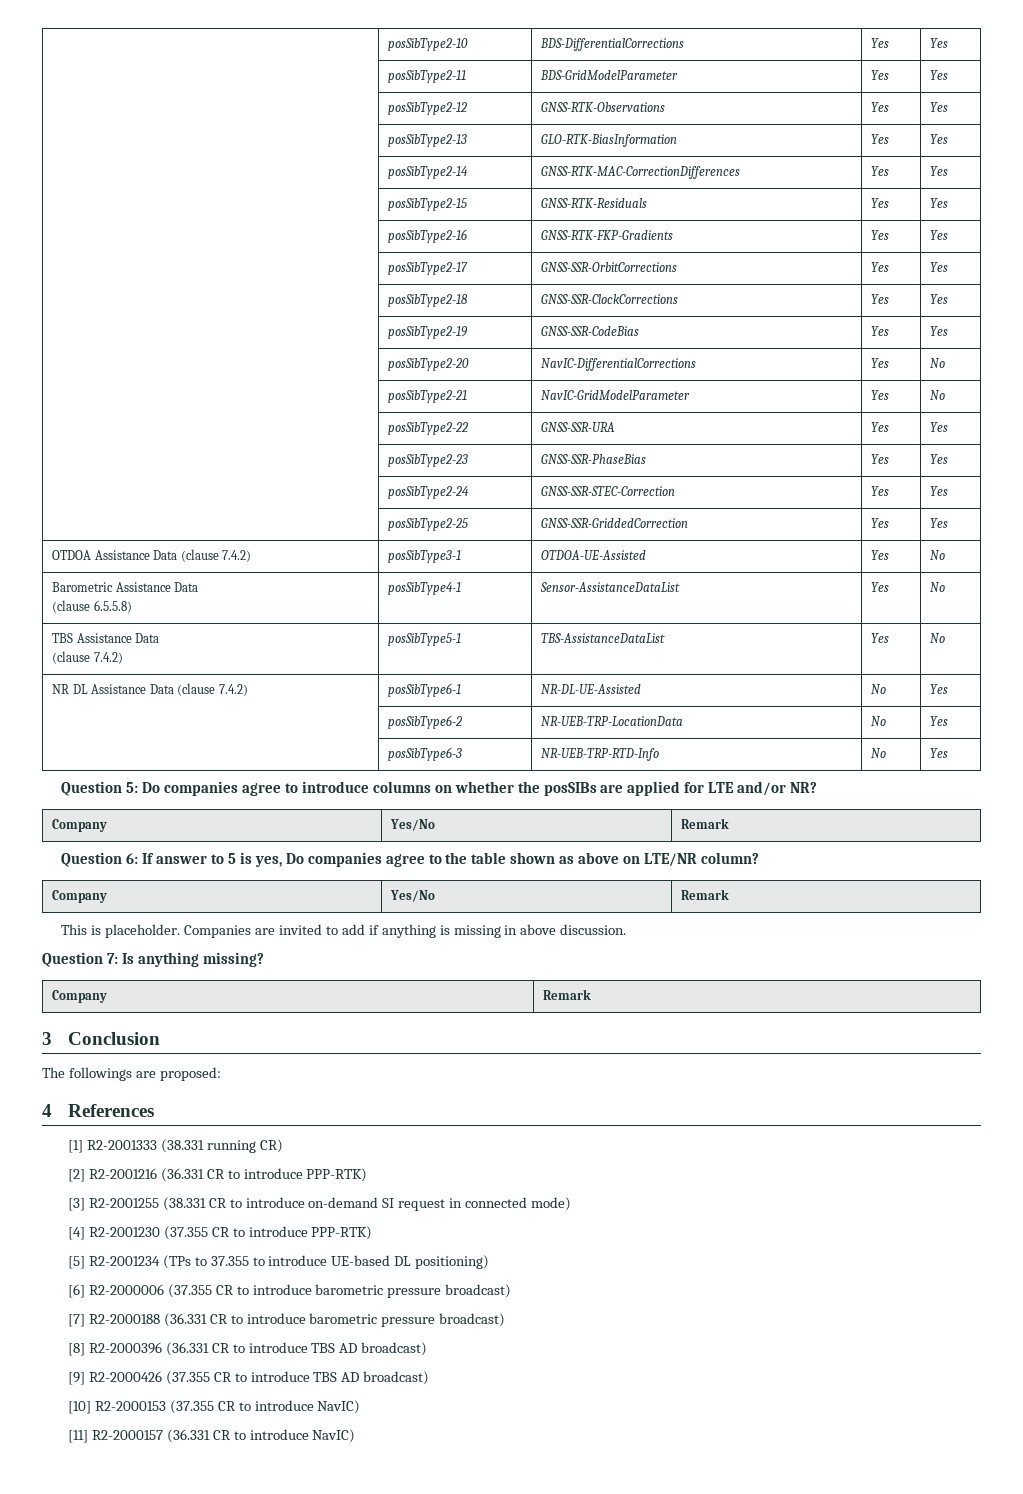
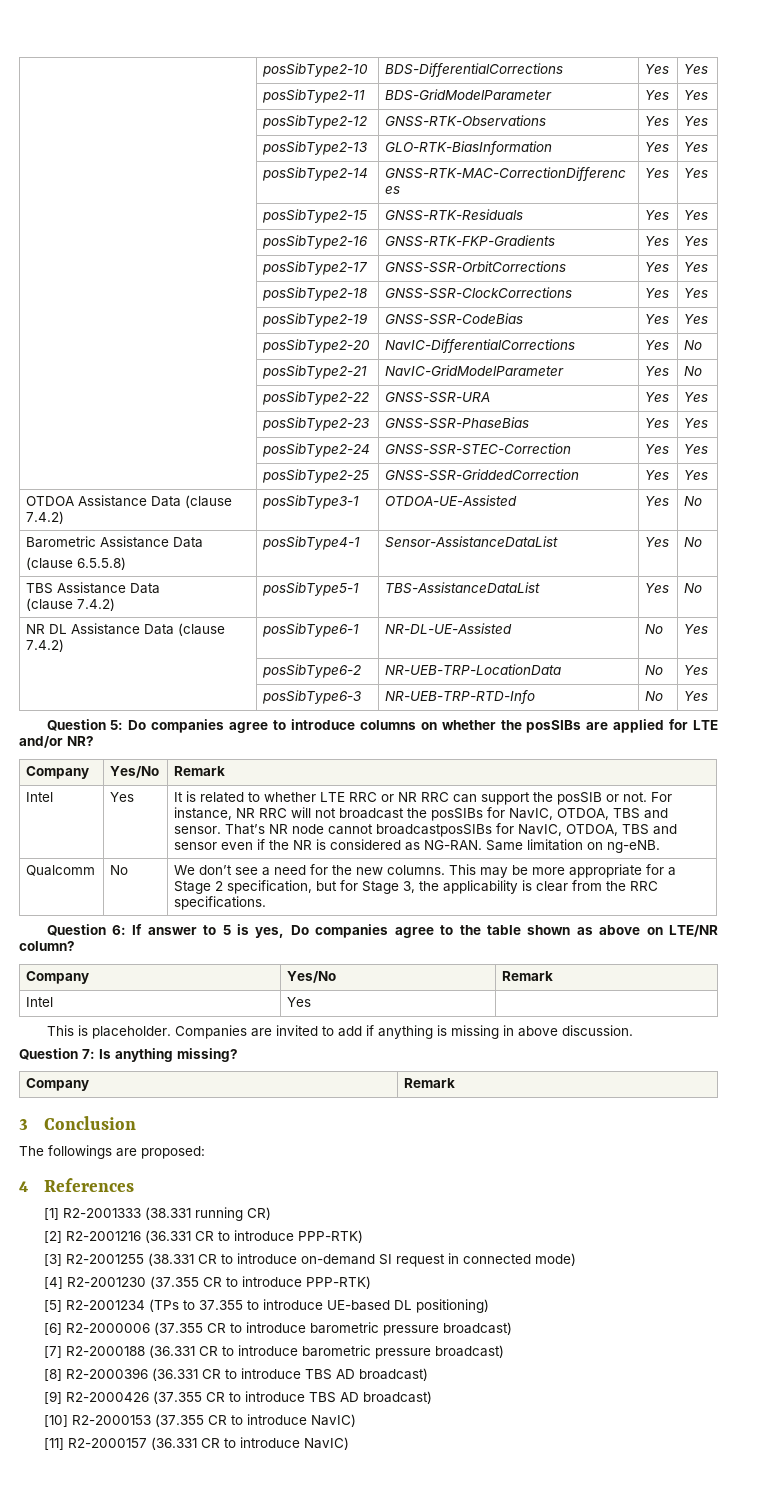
(730, 823) none -> [26,792,54,802] [110,792,135,802] [174,791,673,805] [174,807,669,821] [174,823,678,837] [174,839,661,853] [26,865,96,876] [110,865,129,875] [174,864,677,878] [174,880,659,894] [174,896,267,910] // Intel | Yes | It is related to whether LTE RRC or NR RRC can support the posSIB or not. For instance, NR RRC will not broadcast the posSIBs for NavIC, OTDOA, TBS and sensor. That’s NR node cannot broadcastposSIBs for NavIC, OTDOA, TBS and sensor even if the NR is considered as NG-RAN. Same limitation on ng-eNB. // Qualcomm | No | We don’t see a need for the new columns. This may be more appropriate for a Stage 2 specification, but for Stage 3, the applicability is clear from the RRC specifications.
(730, 894) none -> [26,997,54,1007] [287,997,312,1007] // Intel | Yes |

